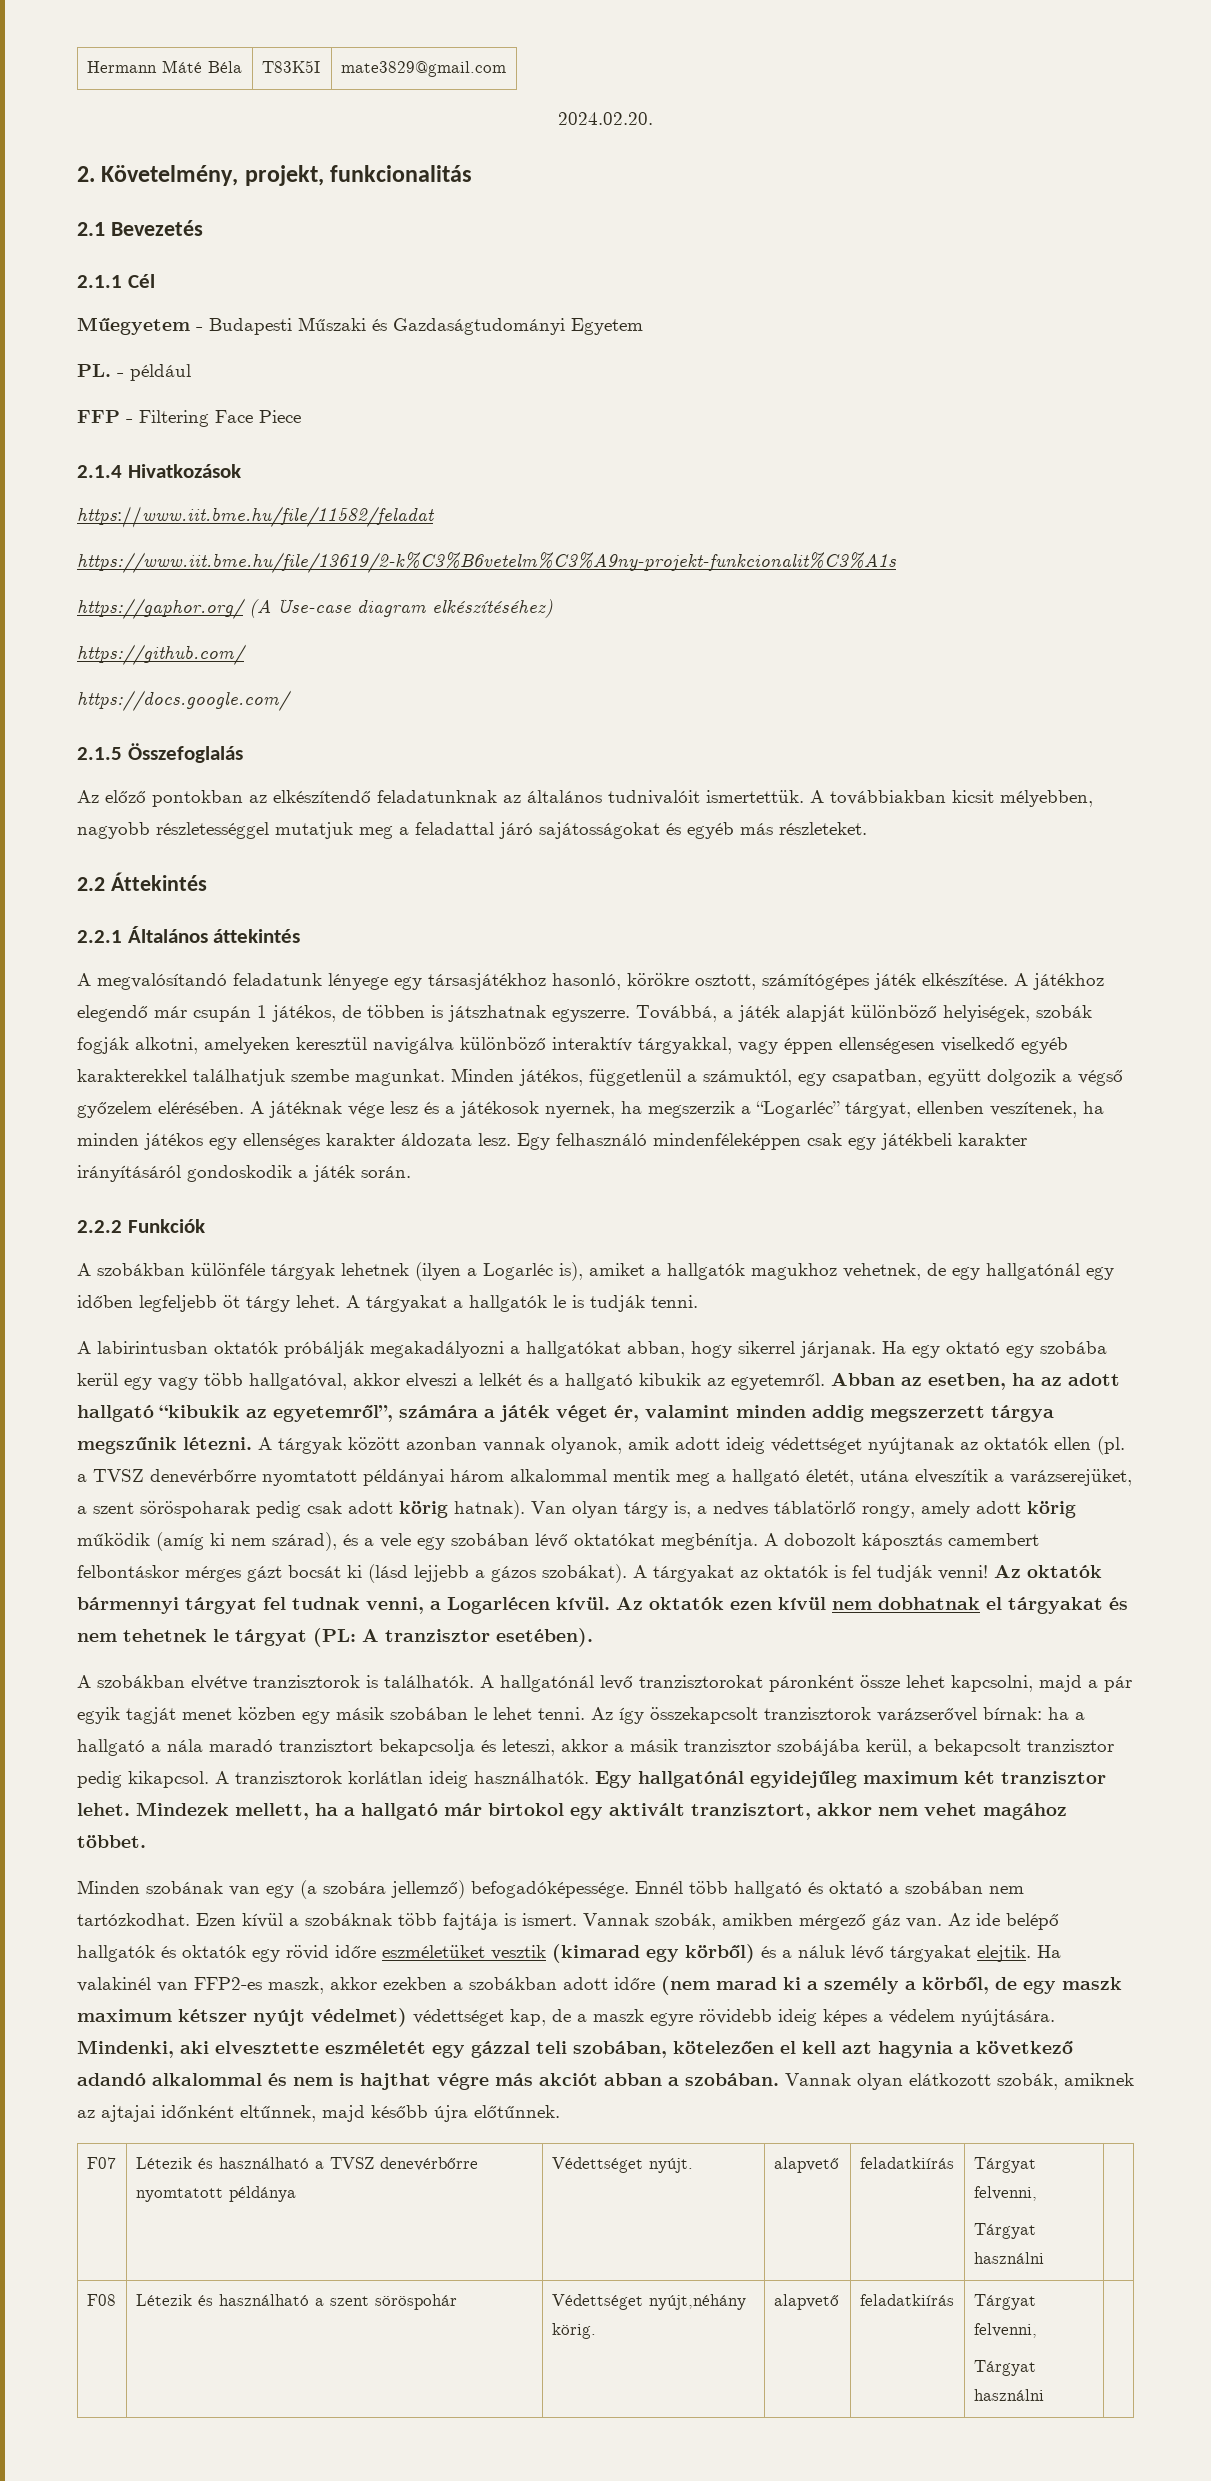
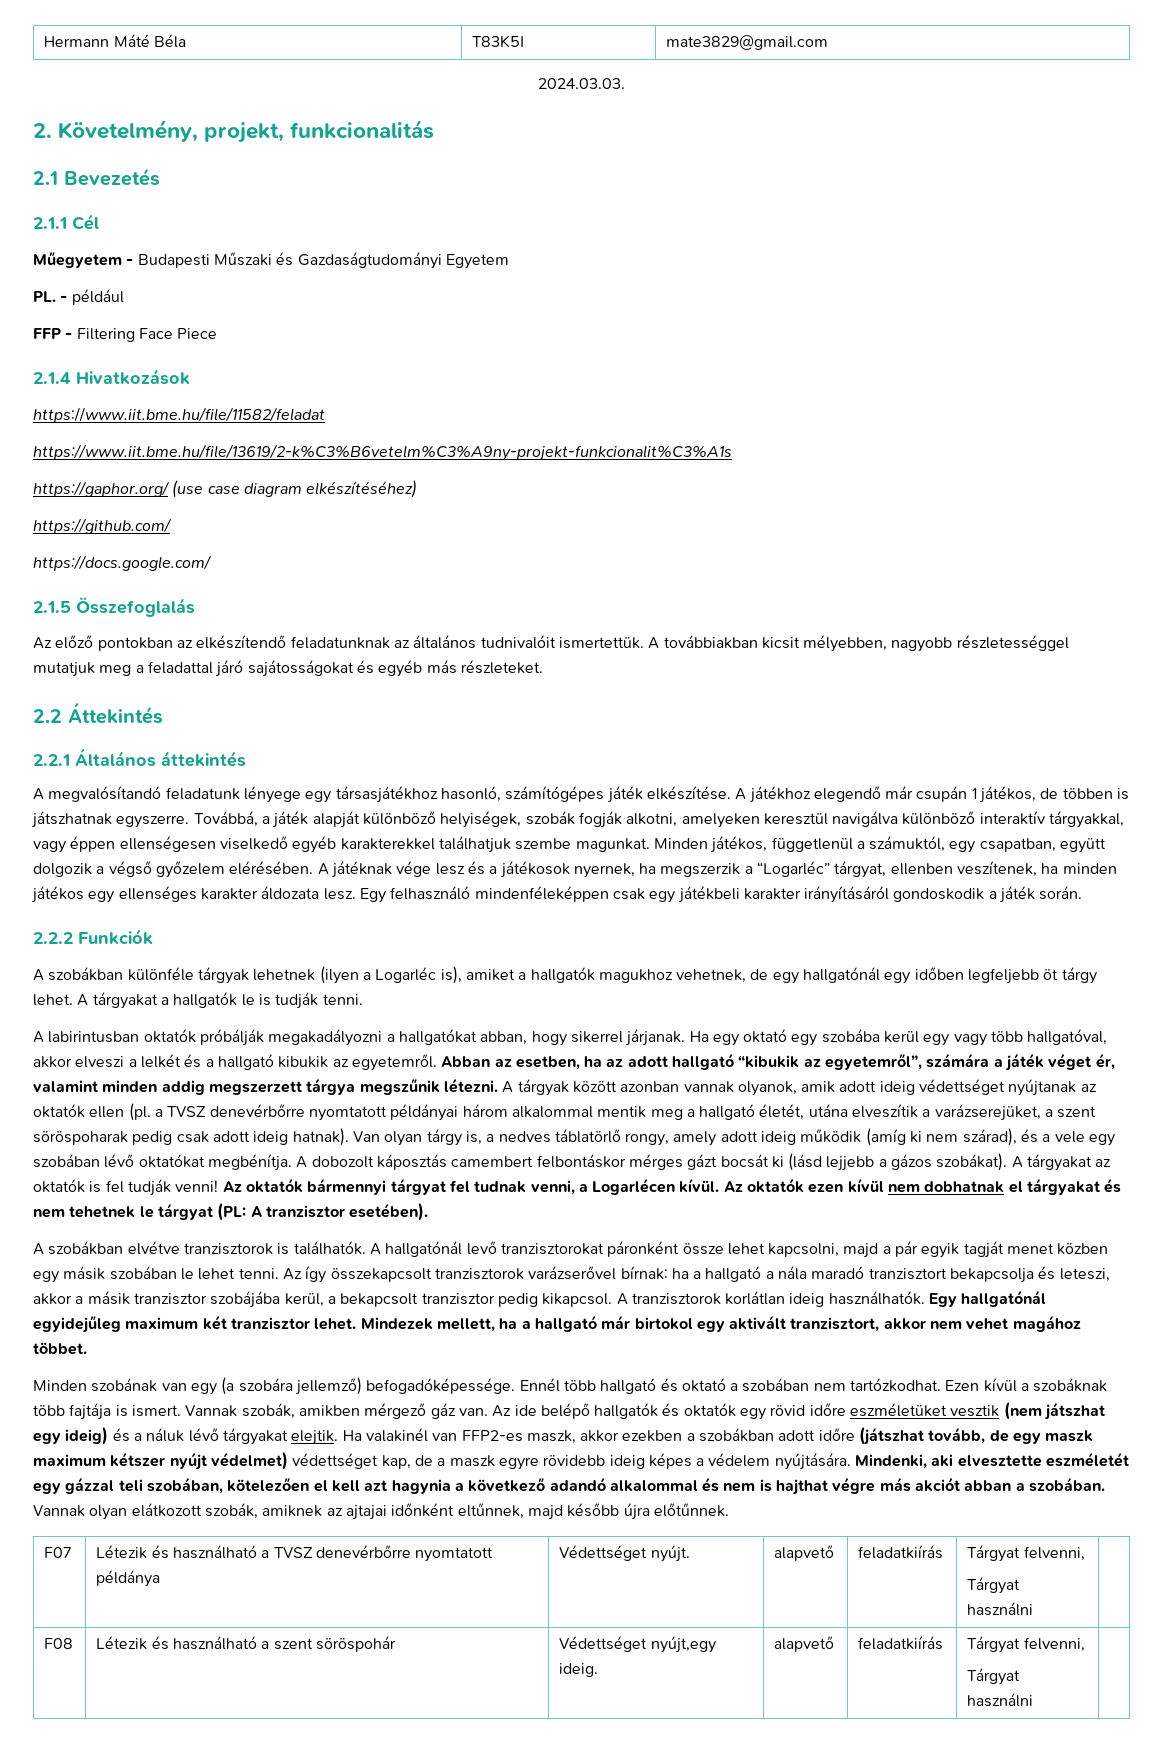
[558,112,653,125] 2024.02.20. -> [538,78,625,89] 2024.03.03.
[249,599,351,618] (A Use-case -> [172,480,240,498] (use case
[627,973,756,990] körökre osztott, -> (501, 794) none
[399,1501,448,1518] körig -> [253,1131,289,1145] ideig
[1027,1501,1076,1518] körig -> [761,1131,797,1145] ideig
[552,1944,755,1963] (kimarad egy körből) -> [1003,1402,1106,1420] [33,1427,109,1445] (nem játszhat egy ideig)
[661,1976,989,1995] (nem marad ki a személy a körből, -> [859,1427,986,1445] (játszhat tovább,
[648,2294,746,2310] [551,2323,596,2339] nyújt,néhány körig. -> [650,1636,716,1653] [559,1663,599,1677] nyújt,egy ideig.

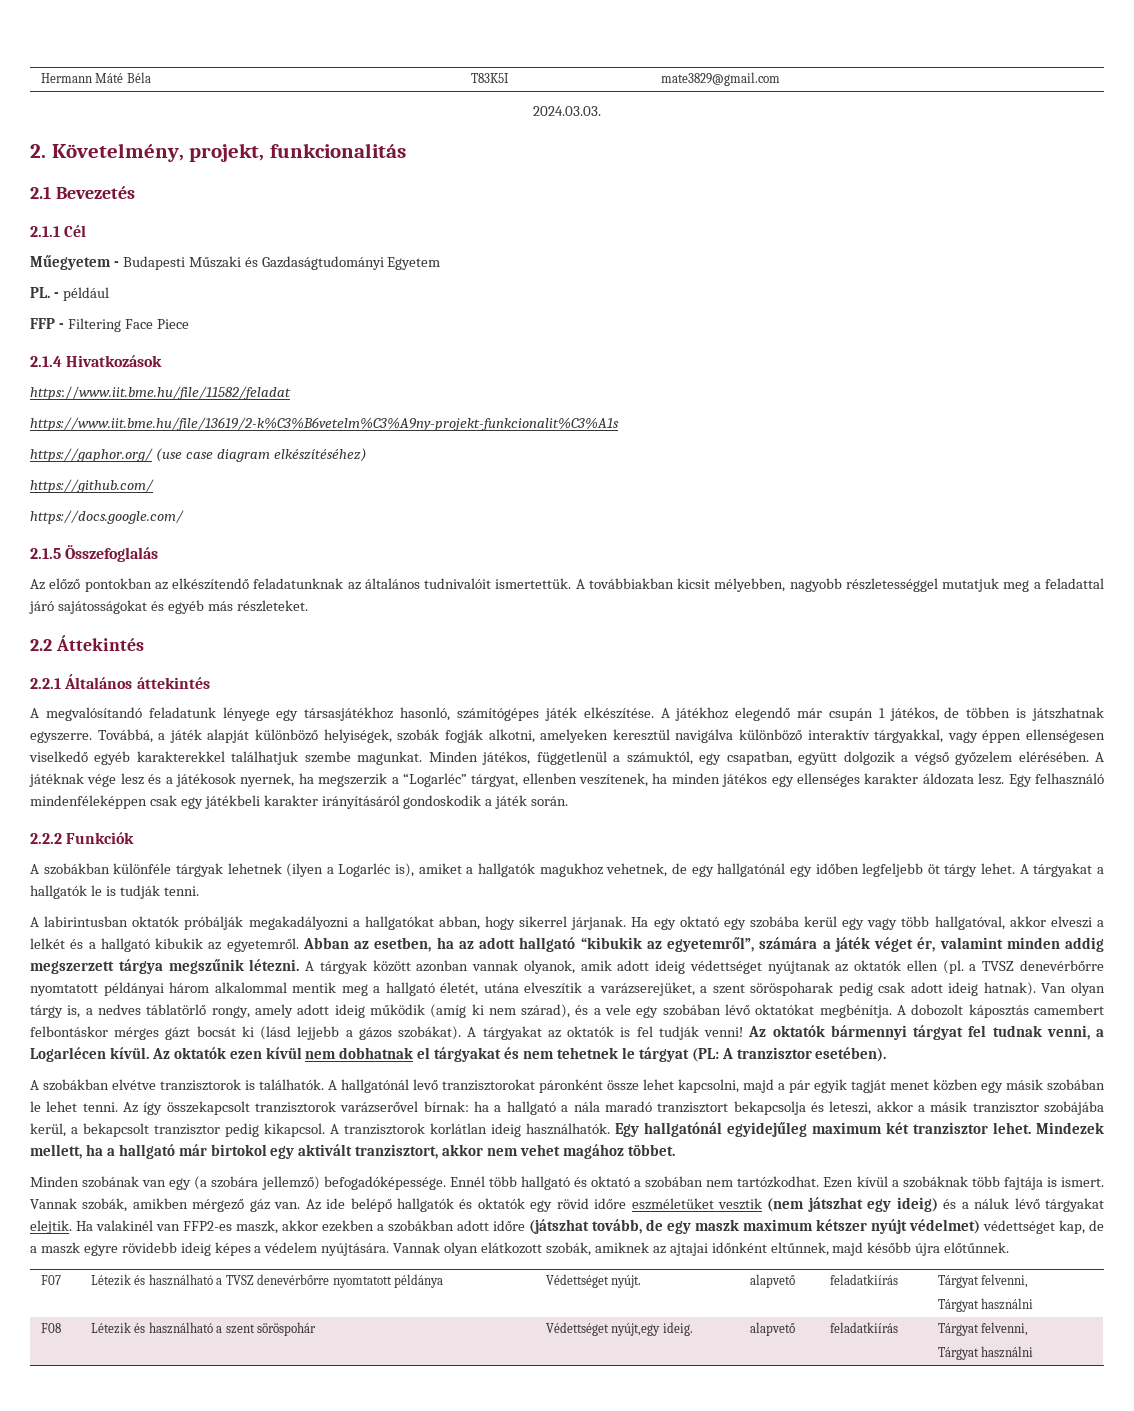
[855,1452,1130,1469] [33,1477,1106,1495] Mindenki, aki elvesztette eszméletét egy gázzal teli szobában, kötelezően el kell azt hagynia a következő adandó alkalommal és nem is hajthat végre más akciót abban a szobában. -> (390, 1249) none

